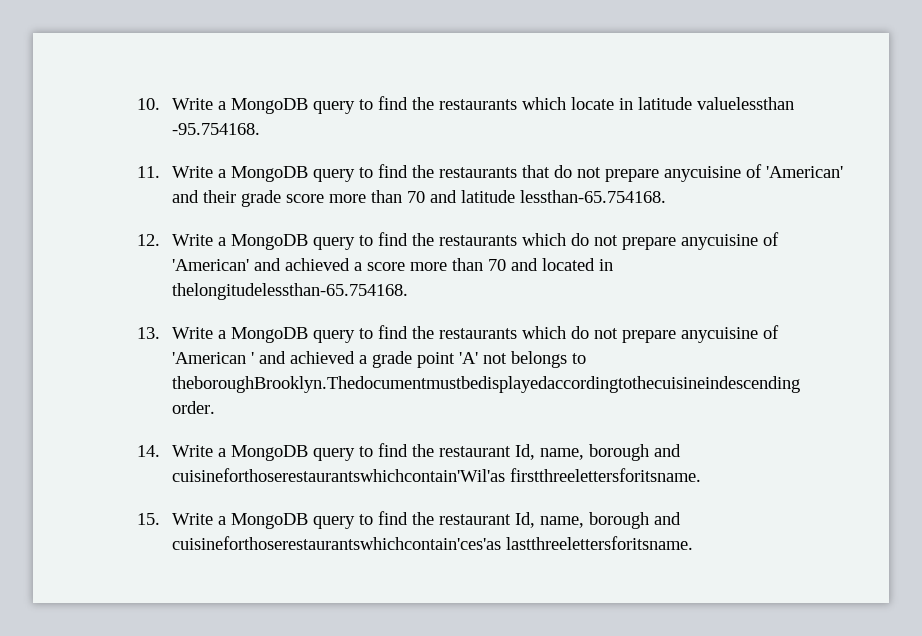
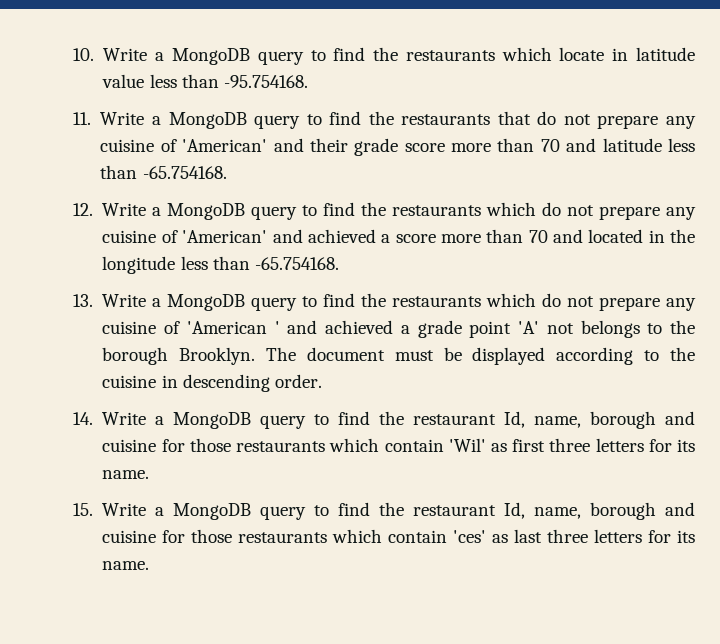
[696,97,794,110] valuelessthan -> [102,74,219,88] value less than
[663,166,741,182] anycuisine -> [665,116,696,129] [100,139,155,152] any cuisine
[519,190,666,203] lessthan-65.754168. -> [668,138,696,152] [100,165,227,179] less than -65.754168.
[680,234,758,250] anycuisine -> [666,207,696,220] [102,230,157,243] any cuisine
[171,283,408,300] thelongitudelessthan-65.754168. -> [670,229,696,243] [102,256,339,274] the longitude less than -65.754168.
[680,327,758,343] anycuisine -> [666,298,696,311] [102,321,157,334] any cuisine
[171,376,800,393] theboroughBrooklyn.Thedocumentmustbedisplayedaccordingtothecuisineindescending -> [669,320,695,334] [102,347,695,365] [102,374,270,392] the borough Brooklyn. The document must be displayed according to the cuisine in descending
[171,468,701,482] cuisineforthoserestaurantswhichcontain'Wil'as firstthreelettersforitsname. -> [102,438,695,452] [102,470,150,479] cuisine for those restaurants which contain 'Wil' as first three letters for its name.
[171,536,693,550] cuisineforthoserestaurantswhichcontain'ces'as lastthreelettersforitsname. -> [102,529,695,543] [102,561,150,570] cuisine for those restaurants which contain 'ces' as last three letters for its name.

